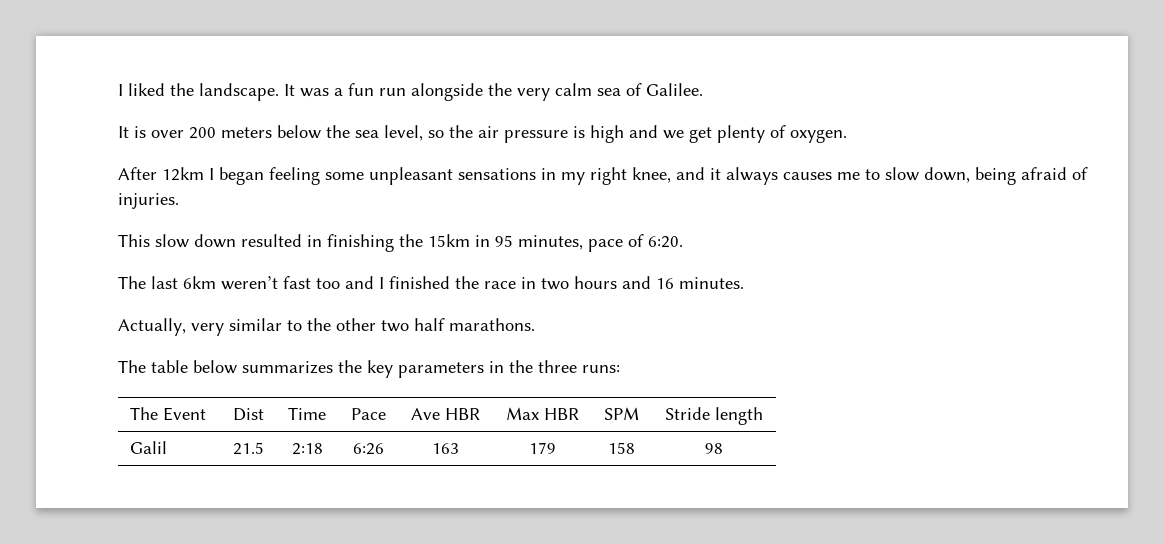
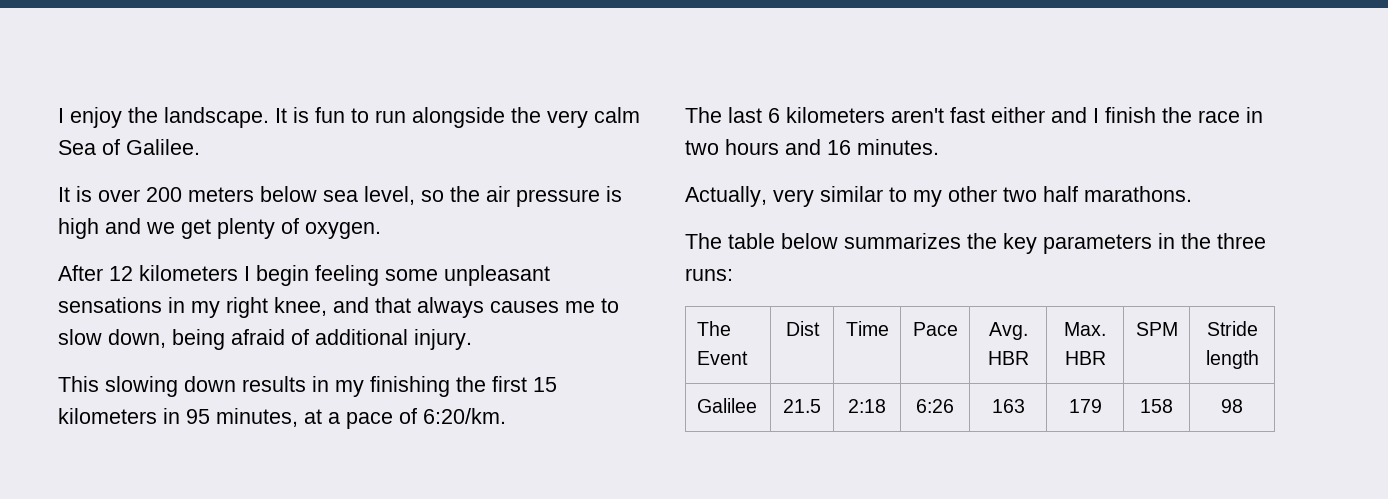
[118,83,165,96] I liked -> [58,107,122,128] I enjoy
[300,83,374,97] was a fun -> [293,107,369,123] is fun to
[597,88,621,96] sea -> [58,140,96,155] Sea
[326,125,350,138] the -> (317, 194) none
[162,167,264,185] 12km I began -> [109,265,309,286] 12 kilometers I begin
[710,168,721,180] it -> [375,297,411,313] that
[118,193,179,209] injuries. -> [315,329,472,350] additional injury.
[155,234,470,252] slow down resulted in finishing the 15km -> [105,376,557,397] [58,408,157,424] slowing down results in my finishing the first 15 kilometers
(583, 242) none -> [304,409,340,424] at a
[648,236,683,248] 6:20. -> [423,408,506,424] 6:20/km.
[183,276,340,290] 6km weren’t fast too -> [768,107,1045,123] 6 kilometers aren't fast either
[389,276,450,289] finished -> [1105,107,1156,123] finish
[307,318,331,331] the -> [913,190,942,207] my
[410,408,480,420] [505,407,539,420] Ave HBR | Max -> [988,322,1028,340] [987,351,1029,365] [1064,322,1106,336] Avg. HBR | Max.
[129,441,167,454] Galil -> [696,398,757,413] Galilee

